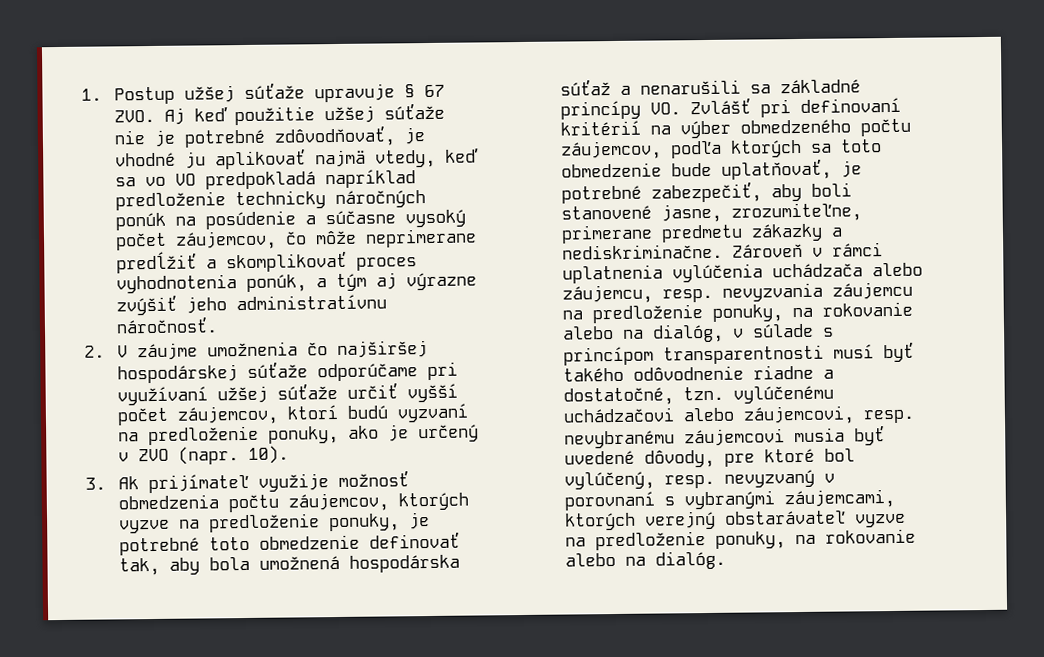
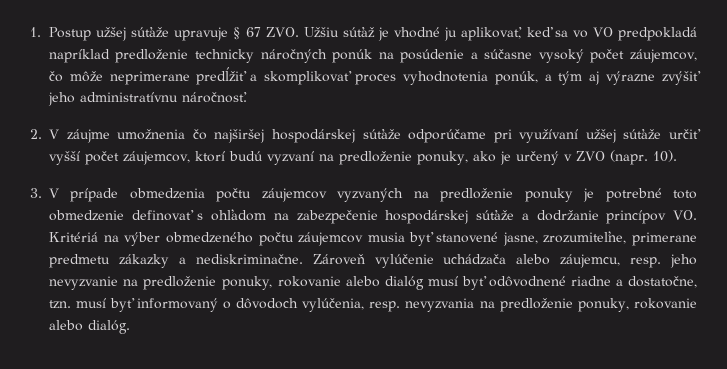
[163,102,445,126] [113,125,425,148] [114,148,436,170] Aj keď použitie užšej súťaže nie je potrebné zdôvodňovať, je vhodné ju aplikovať najmä vtedy, -> [303,27,523,41] Užšiu súťaž je vhodné ju aplikovať,
[117,470,409,494] [117,492,469,513] [118,513,400,534] Ak prijímateľ využije možnosť obmedzenia počtu záujemcov, ktorých vyzve na predloženie ponuky, -> [49,188,573,202] V prípade obmedzenia počtu záujemcov vyzvaných na predloženie ponuky
[118,554,460,576] [559,79,861,96] [559,97,901,120] [559,118,911,139] [559,139,882,160] [560,158,862,180] [560,181,852,204] tak, aby bola umožnená hospodárska súťaž a nenarušili sa základné princípy VO. Zvlášť pri definovaní kritérií na výber obmedzeného počtu záujemcov, podľa ktorých sa toto obmedzenie bude uplatňovať, je potrebné zabezpečiť, aby boli -> [197,209,698,224] [49,232,435,246] s ohľadom na zabezpečenie hospodárskej súťaže a dodržanie princípov VO. Kritériá na výber obmedzeného počtu záujemcov musia byť
[811,242,883,257] [561,263,763,284] v rámci uplatnenia vylúčenia -> [374,254,434,268] vylúčenie
[721,281,913,302] [561,301,913,324] [561,323,834,343] [562,341,914,366] [562,364,834,382] [562,385,834,406] [562,405,915,425] [563,425,885,449] [563,448,855,468] [563,469,835,490] [563,488,895,511] [564,510,906,531] [564,528,916,551] [564,553,646,567] nevyzvania záujemcu na predloženie ponuky, na rokovanie alebo na dialóg, v súlade s princípom transparentnosti musí byť takého odôvodnenie riadne a dostatočné, tzn. vylúčenému uchádzačovi alebo záujemcovi, resp. nevybranému záujemcovi musia byť uvedené dôvody, pre ktoré bol vylúčený, resp. nevyzvaný v porovnaní s vybranými záujemcami, ktorých verejný obstarávateľ vyzve na predloženie ponuky, na rokovanie alebo na -> [669,254,697,268] [49,276,697,290] [49,298,697,312] [49,320,83,331] jeho nevyzvanie na predloženie ponuky, rokovanie alebo dialóg musí byť odôvodnené riadne a dostatočne, tzn. musí byť informovaný o dôvodoch vylúčenia, resp. nevyzvania na predloženie ponuky, rokovanie alebo

